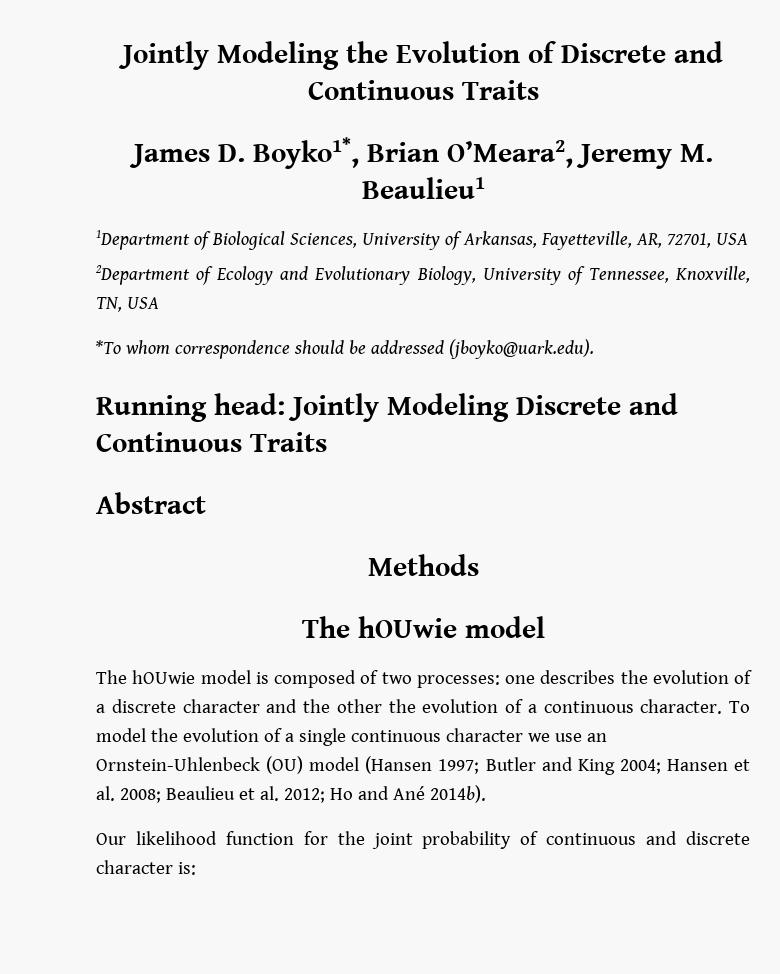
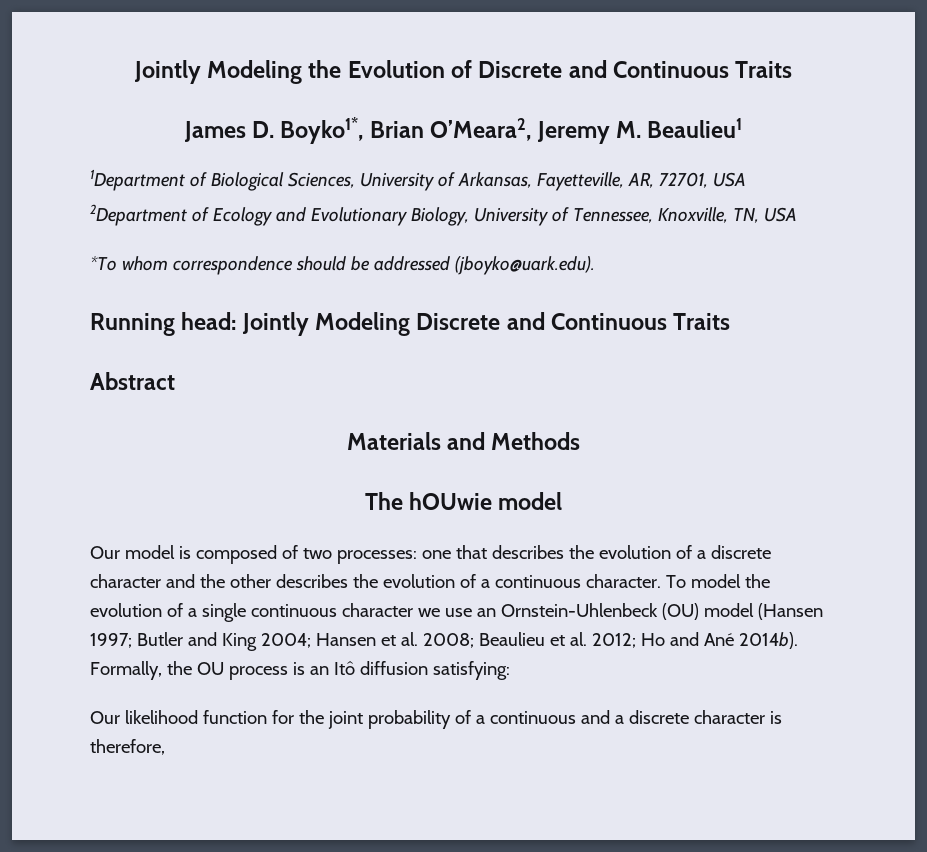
(206, 503) none -> [346,432,485,450] Materials and
[96,670,196,684] The hOUwie -> [90,546,120,559] Our
(535, 679) none -> [455,545,487,559] that
(382, 706) none -> [275,574,348,588] describes
(486, 794) none -> [90,661,510,680] Formally, the OU process is an Itô diffusion satisfying:
(539, 838) none -> [475,715,485,724] a
[685,831,750,845] [96,860,196,875] discrete character is: -> [614,710,782,724] [90,739,165,755] a discrete character is therefore,

